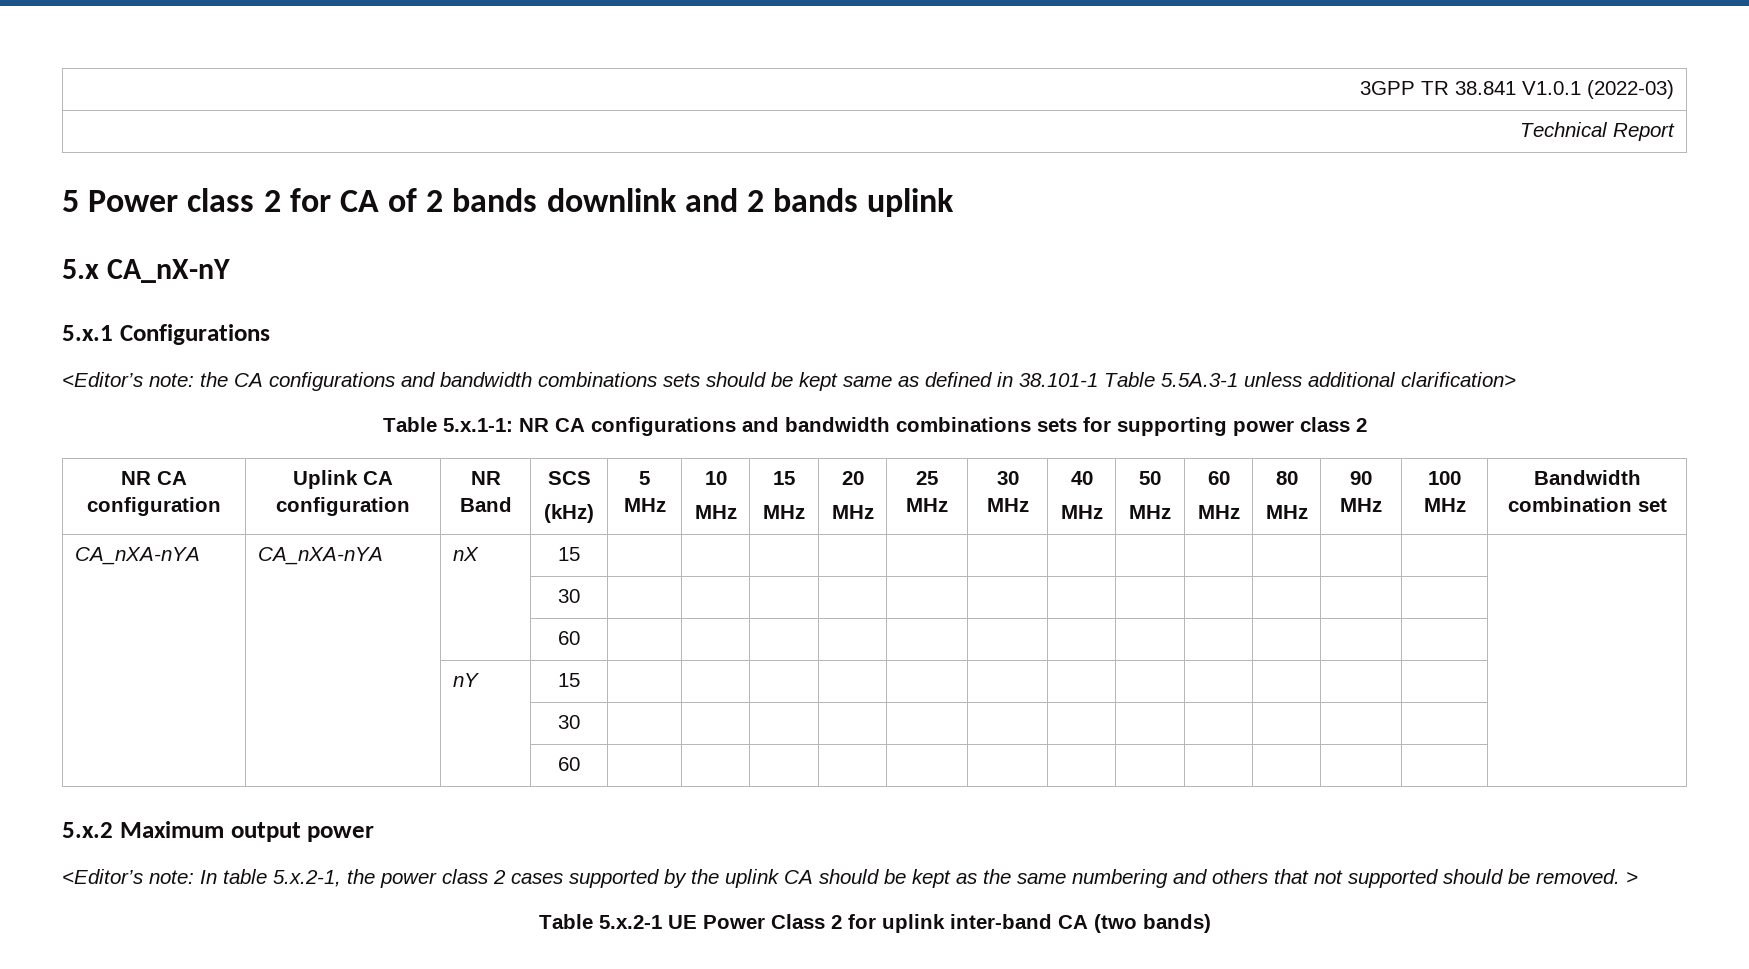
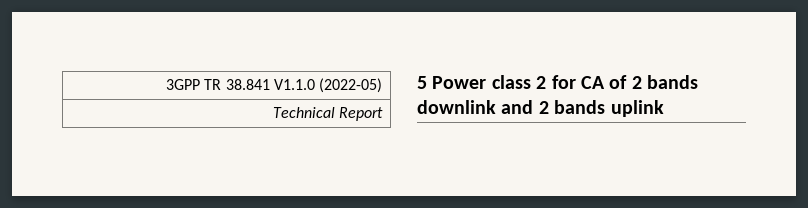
[1522,80,1675,99] V1.0.1 (2022-03) -> [273,78,383,93] V1.1.0 (2022-05)
[62,259,230,283] [62,324,270,345] [62,372,1516,391] [382,417,1367,436] [121,471,187,485] [87,497,221,516] [293,470,393,489] [276,497,410,516] [470,471,501,485] [459,497,512,512] [547,471,591,485] [544,504,594,523] [639,471,650,485] [623,498,666,512] [704,471,727,485] [694,505,737,519] [773,471,795,485] [763,505,805,519] [841,471,864,485] [831,505,874,519] [916,471,938,485] [906,498,948,512] [996,471,1019,485] [986,498,1029,512] [1070,471,1093,485] [1060,505,1103,519] [1139,471,1161,485] [1129,505,1171,519] [1207,471,1230,485] [1197,505,1240,519] [1275,471,1298,485] [1265,505,1308,519] [1350,471,1372,485] [1340,498,1382,512] [1428,471,1461,485] [1423,498,1466,512] [1533,470,1641,485] [1507,497,1667,512] [74,547,200,565] [257,547,383,565] [452,547,479,561] [558,547,580,561] [558,589,580,603] [558,631,580,645] [452,673,479,687] [558,673,580,687] [558,715,580,729] [558,757,580,771] [62,821,375,842] [62,869,1638,888] [538,914,1211,933] // 5.x CA_nX-nY // 5.x.1 Configurations // <Editor’s note: the CA configurations and bandwidth combinations sets should be kept same as defined in 38.101-1 Table 5.5A.3-1 unless additional clarification> // Table 5.x.1-1: NR CA configurations and bandwidth combinations sets for supporting power class 2 // NR CA configuration | Uplink CA configuration | NR Band | SCS // (kHz) | 5 MHz | 10 // MHz | 15 // MHz | 20 // MHz | 25 MHz | 30 MHz | 40 // MHz | 50 // MHz | 60 // MHz | 80 // MHz | 90 MHz | 100 MHz | Bandwidth combination set // CA_nXA-nYA | CA_nXA-nYA | nX | 15 | | | | | | | | | | | | | // | | | 30 | | | | | | | | | | | | | // | | | 60 | | | | | | | | | | | | | // | | nY | 15 | | | | | | | | | | | | | // | | | 30 | | | | | | | | | | | | | // | | | 60 | | | | | | | | | | | | | // 5.x.2 Maximum output power // <Editor’s note: In table 5.x.2-1, the power class 2 cases supported by the uplink CA should be kept as the same numbering and others that not supported should be removed. > // Table 5.x.2-1 UE Power Class 2 for uplink inter-band CA (two bands) -> (664, 108) none

